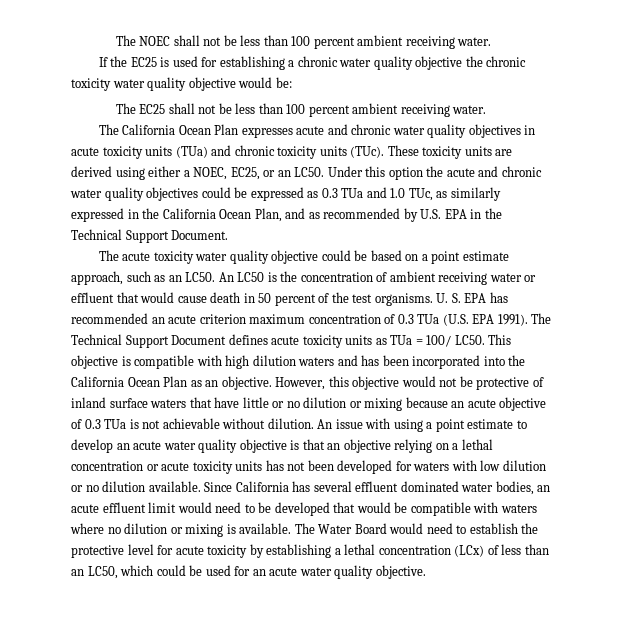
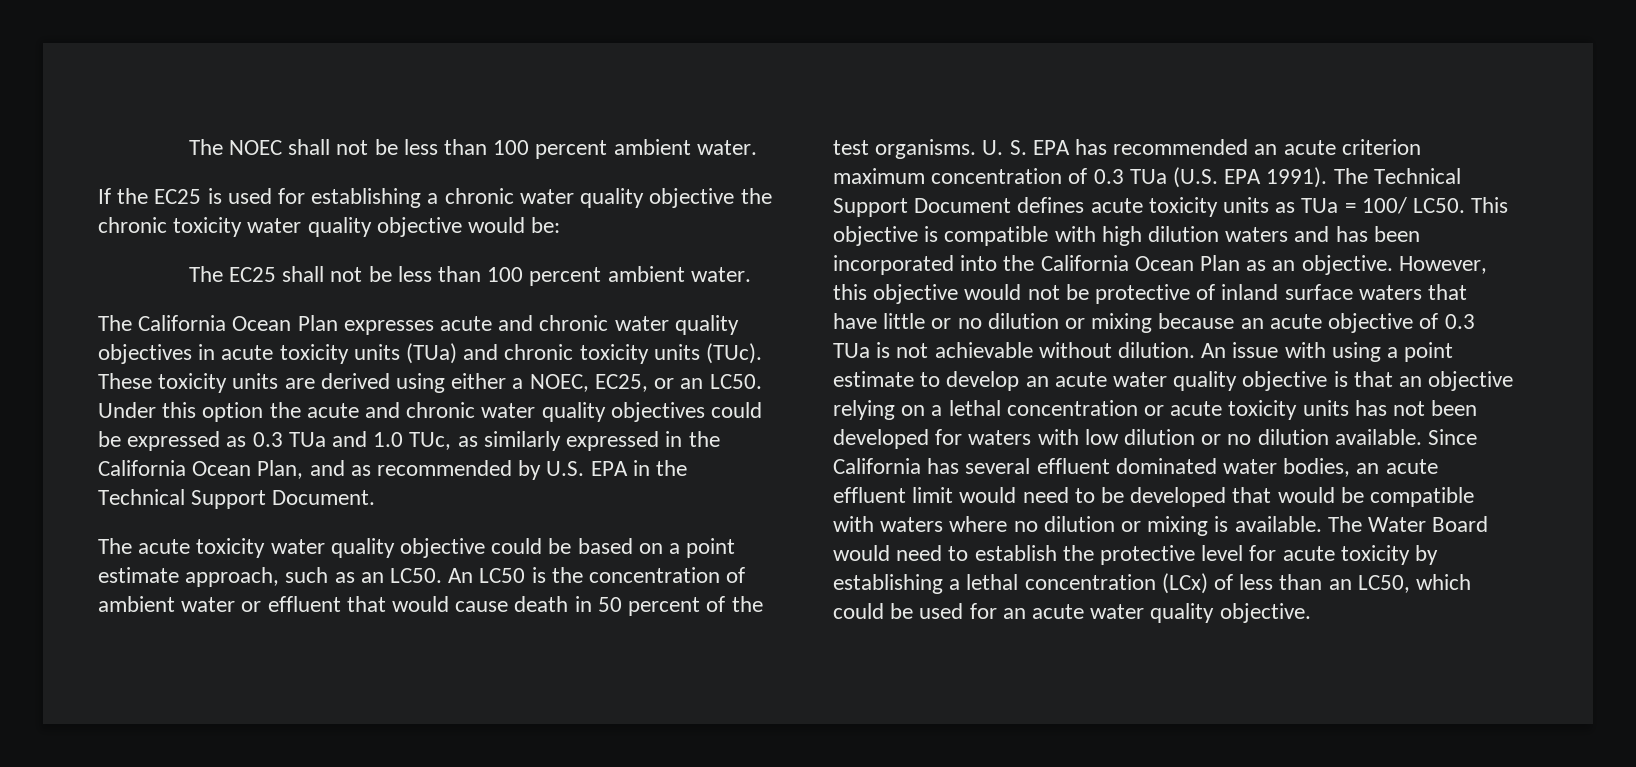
[405,36,455,49] receiving -> (691, 147) none
[400,104,450,117] receiving -> (685, 274) none
[438,272,488,285] receiving -> (175, 604) none

